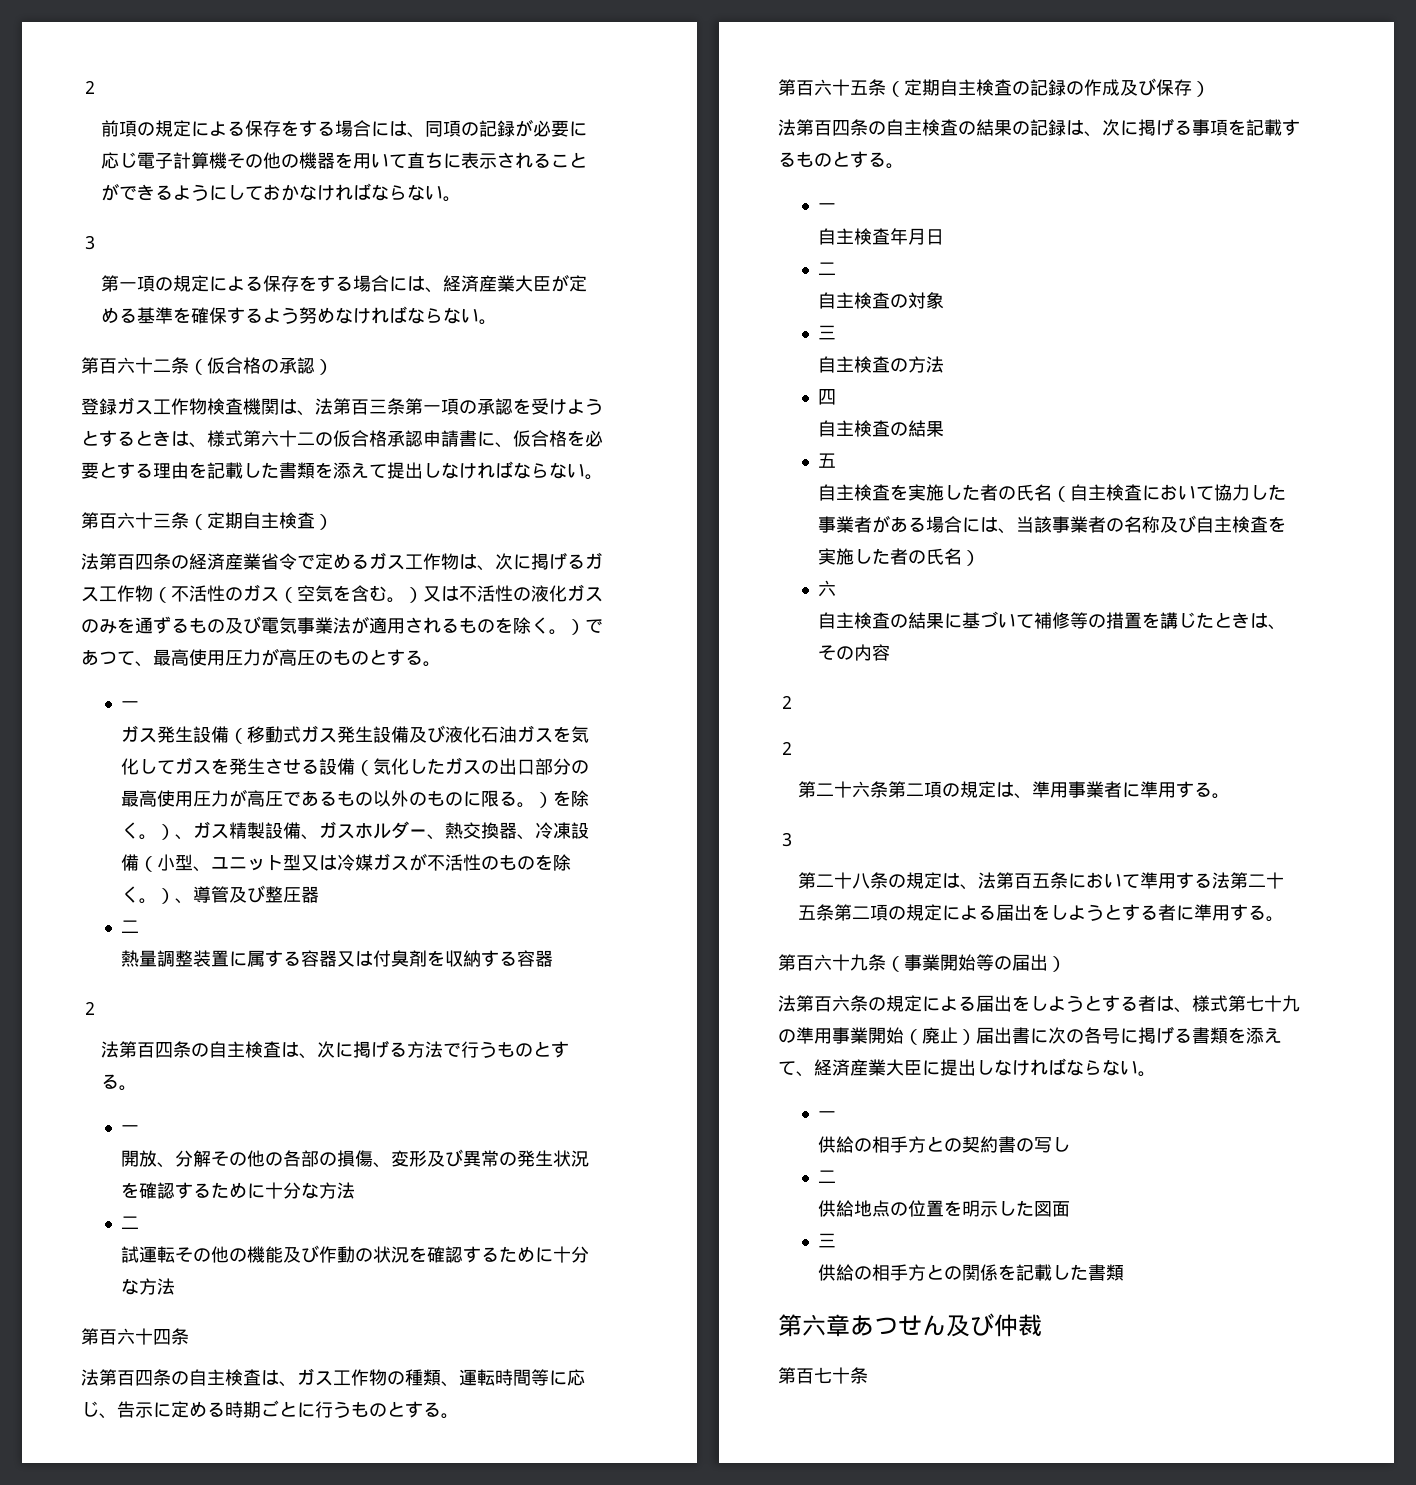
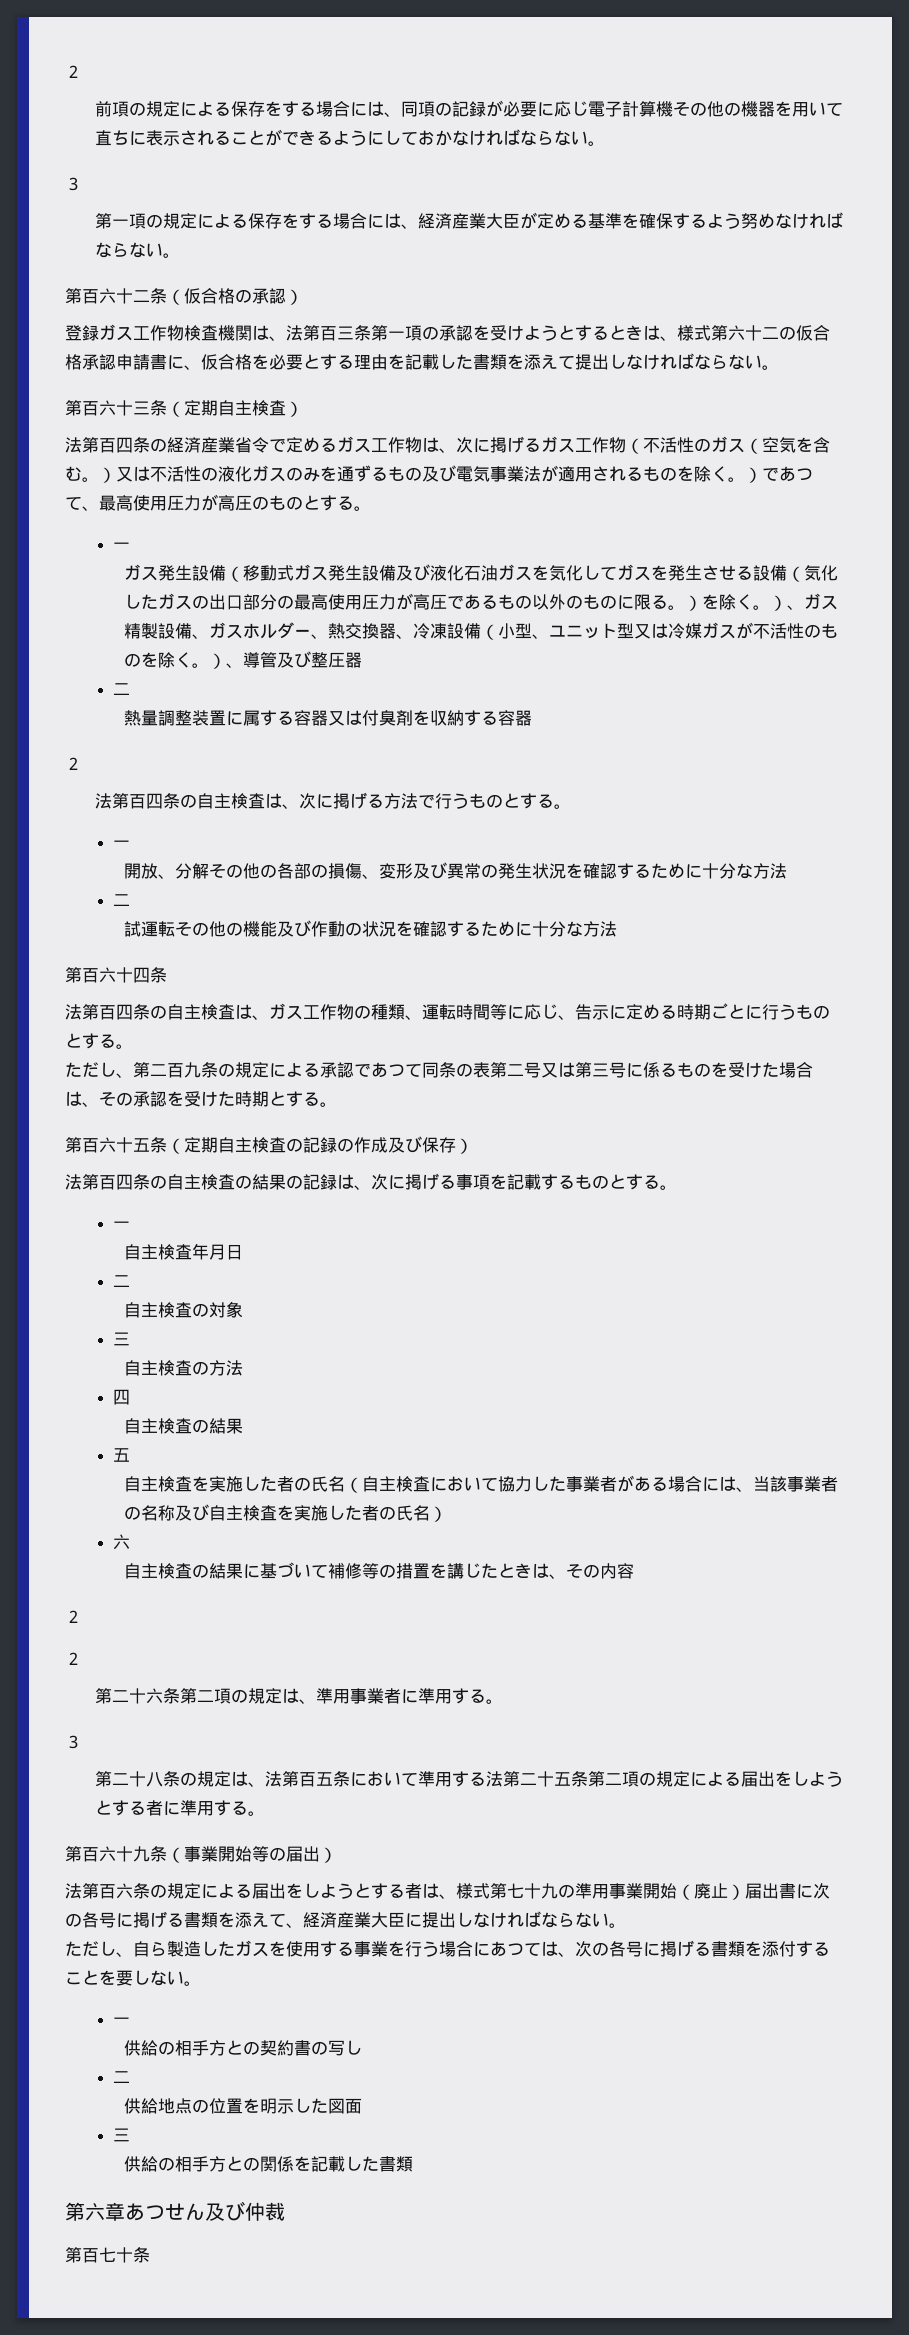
(459, 1416) none -> [65,1062,813,1078] [65,1091,337,1107] // ただし、第二百九条の規定による承認であつて同条の表第二号又は第三号に係るものを受けた場合は、その承認を受けた時期とする。
(1156, 1074) none -> [65,1940,830,1957] [65,1970,201,1986] // ただし、自ら製造したガスを使用する事業を行う場合にあつては、次の各号に掲げる書類を添付することを要しない。

